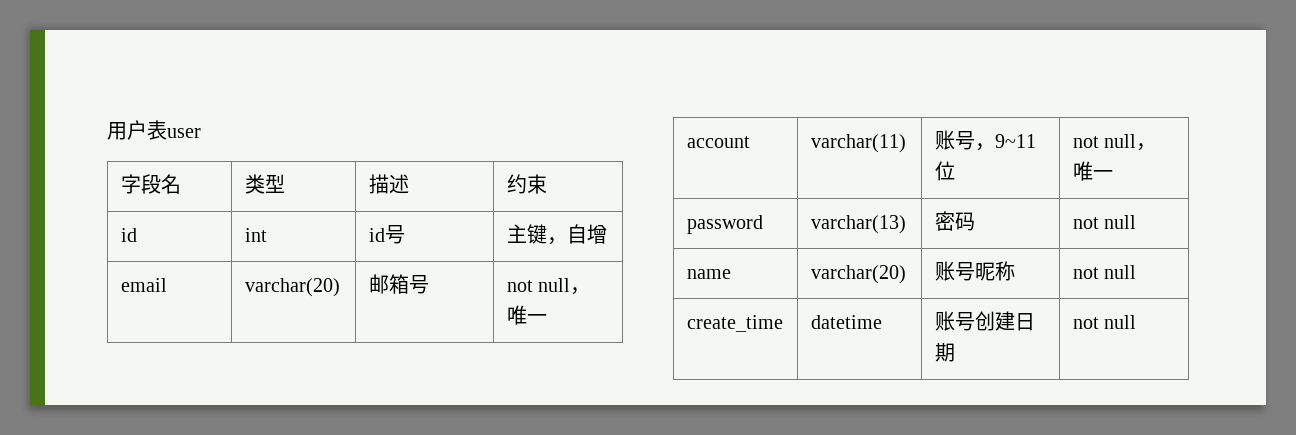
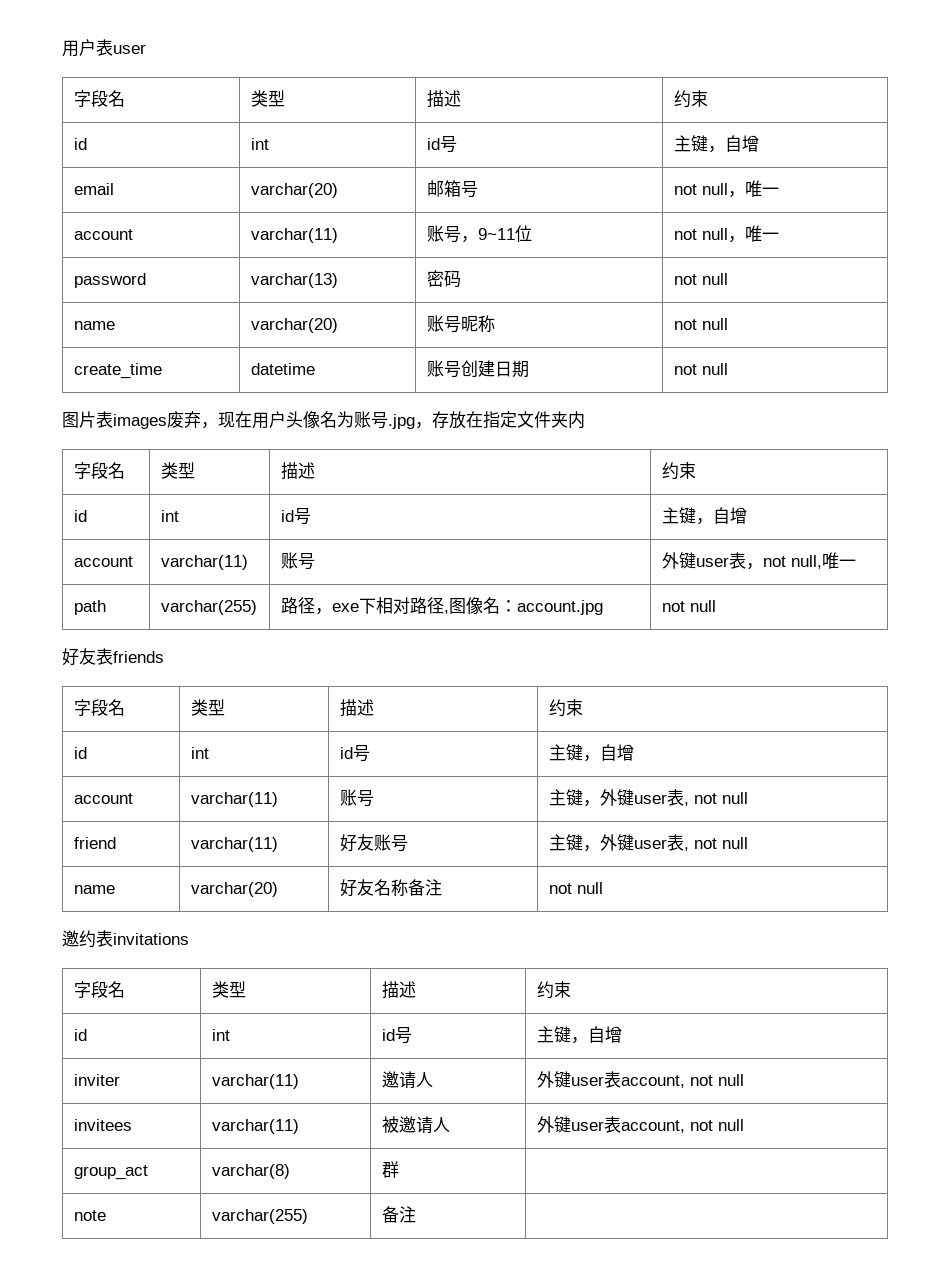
(1137, 322) none -> [62,411,585,429] [73,462,125,479] [160,462,195,479] [280,462,315,480] [661,462,696,480] [73,510,87,522] [160,510,179,522] [280,508,311,525] [661,507,747,525] [73,556,133,567] [160,555,248,570] [280,552,315,570] [661,552,856,570] [73,600,106,615] [160,600,257,615] [280,597,603,615] [661,600,716,612] [62,648,164,666] [73,699,125,716] [190,699,225,716] [339,699,374,717] [548,699,583,717] [73,747,87,759] [190,747,209,759] [339,745,370,762] [548,744,634,762] [73,793,133,804] [190,792,278,807] [339,789,374,807] [548,789,748,807] [73,837,116,849] [190,837,278,852] [339,834,408,852] [548,834,748,852] [73,885,115,894] [190,882,278,897] [339,879,442,897] [548,882,603,894] [62,930,189,948] [73,981,125,998] [211,981,246,998] [381,981,416,999] [536,981,571,999] [73,1029,87,1041] [211,1029,230,1041] [381,1027,412,1044] [536,1026,622,1044] [73,1074,120,1086] [211,1074,299,1089] [381,1071,433,1089] [536,1071,744,1088] [73,1119,132,1131] [211,1119,299,1134] [381,1116,450,1134] [536,1116,744,1133] [73,1165,148,1180] [211,1164,290,1179] [381,1161,399,1178] [73,1210,106,1221] [211,1209,308,1224] [381,1206,416,1223] // 图片表images废弃，现在用户头像名为账号.jpg，存放在指定文件夹内 // 字段名 | 类型 | 描述 | 约束 // id | int | id号 | 主键，自增 // account | varchar(11) | 账号 | 外键user表，not null,唯一 // path | varchar(255) | 路径，exe下相对路径,图像名：account.jpg | not null // 好友表friends // 字段名 | 类型 | 描述 | 约束 // id | int | id号 | 主键，自增 // account | varchar(11) | 账号 | 主键，外键user表, not null // friend | varchar(11) | 好友账号 | 主键，外键user表, not null // name | varchar(20) | 好友名称备注 | not null // 邀约表invitations // 字段名 | 类型 | 描述 | 约束 // id | int | id号 | 主键，自增 // inviter | varchar(11) | 邀请人 | 外键user表account, not null // invitees | varchar(11) | 被邀请人 | 外键user表account, not null // group_act | varchar(8) | 群 | // note | varchar(255) | 备注 |

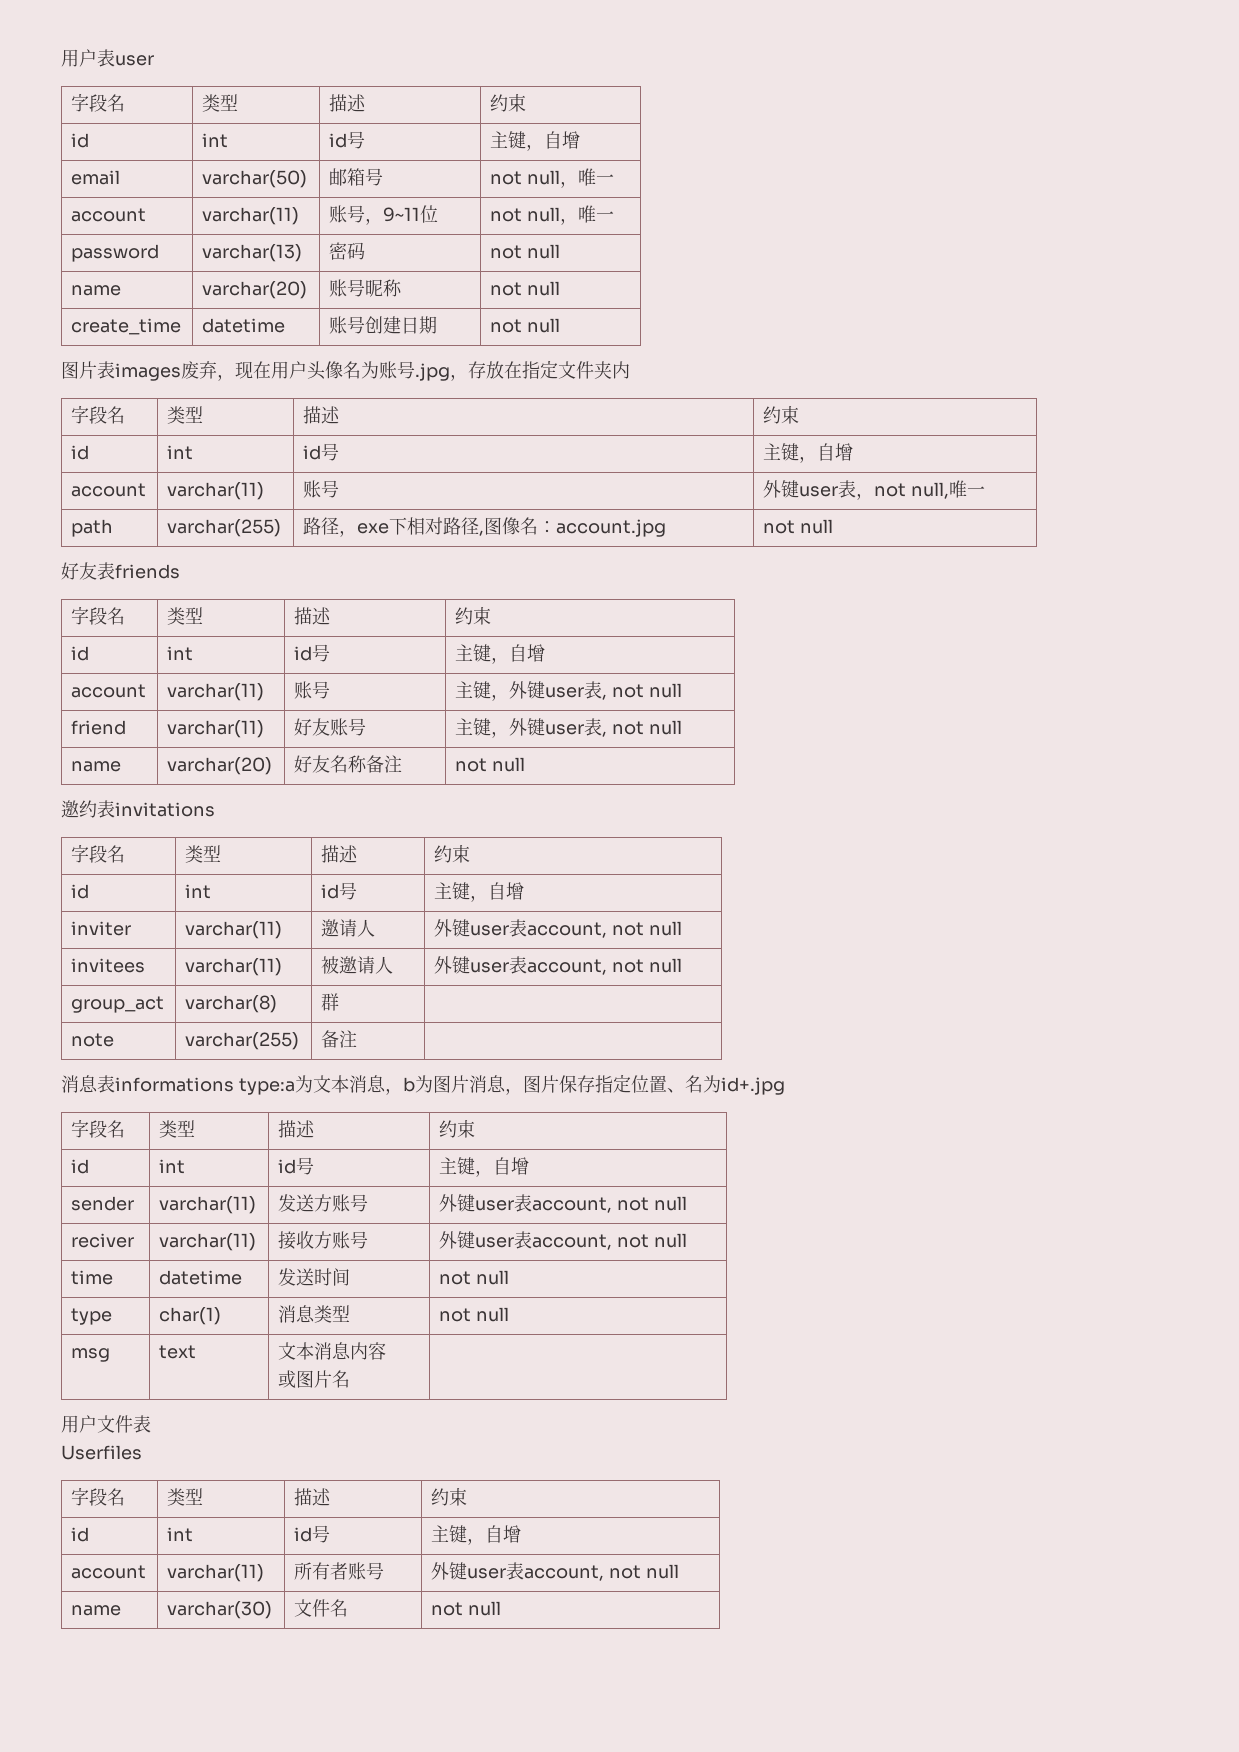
[250,183,338,198] varchar(20) -> [202,170,308,188] varchar(50)
(416, 1214) none -> [61,1074,785,1095] [71,1119,126,1138] [159,1120,196,1138] [278,1120,316,1138] [439,1120,476,1138] [71,1159,90,1174] [159,1159,186,1174] [278,1157,315,1175] [439,1157,530,1177] [71,1196,135,1211] [159,1196,257,1214] [278,1194,369,1212] [439,1194,688,1213] [71,1233,135,1248] [159,1233,257,1251] [278,1231,369,1250] [439,1231,688,1250] [71,1270,114,1285] [159,1270,243,1285] [278,1268,351,1286] [439,1270,510,1285] [71,1308,113,1325] [159,1307,222,1325] [278,1305,351,1323] [439,1307,510,1322] [71,1348,111,1362] [159,1345,197,1359] [278,1342,387,1360] [278,1370,351,1388] [61,1415,151,1433] [61,1445,142,1460] [71,1487,126,1506] [167,1488,204,1506] [294,1488,332,1506] [431,1488,468,1506] [71,1527,90,1542] [167,1527,194,1542] [294,1525,331,1543] [431,1525,522,1545] [71,1565,147,1579] [167,1564,265,1582] [294,1562,385,1580] [431,1562,680,1581] [71,1605,122,1616] [167,1601,273,1619] [294,1599,349,1617] [431,1601,502,1616] // 消息表informations type:a为文本消息，b为图片消息，图片保存指定位置、名为id+.jpg // 字段名 | 类型 | 描述 | 约束 // id | int | id号 | 主键，自增 // sender | varchar(11) | 发送方账号 | 外键user表account, not null // reciver | varchar(11) | 接收方账号 | 外键user表account, not null // time | datetime | 发送时间 | not null // type | char(1) | 消息类型 | not null // msg | text | 文本消息内容 // 或图片名 | // 用户文件表 // Userfiles // 字段名 | 类型 | 描述 | 约束 // id | int | id号 | 主键，自增 // account | varchar(11) | 所有者账号 | 外键user表account, not null // name | varchar(30) | 文件名 | not null

